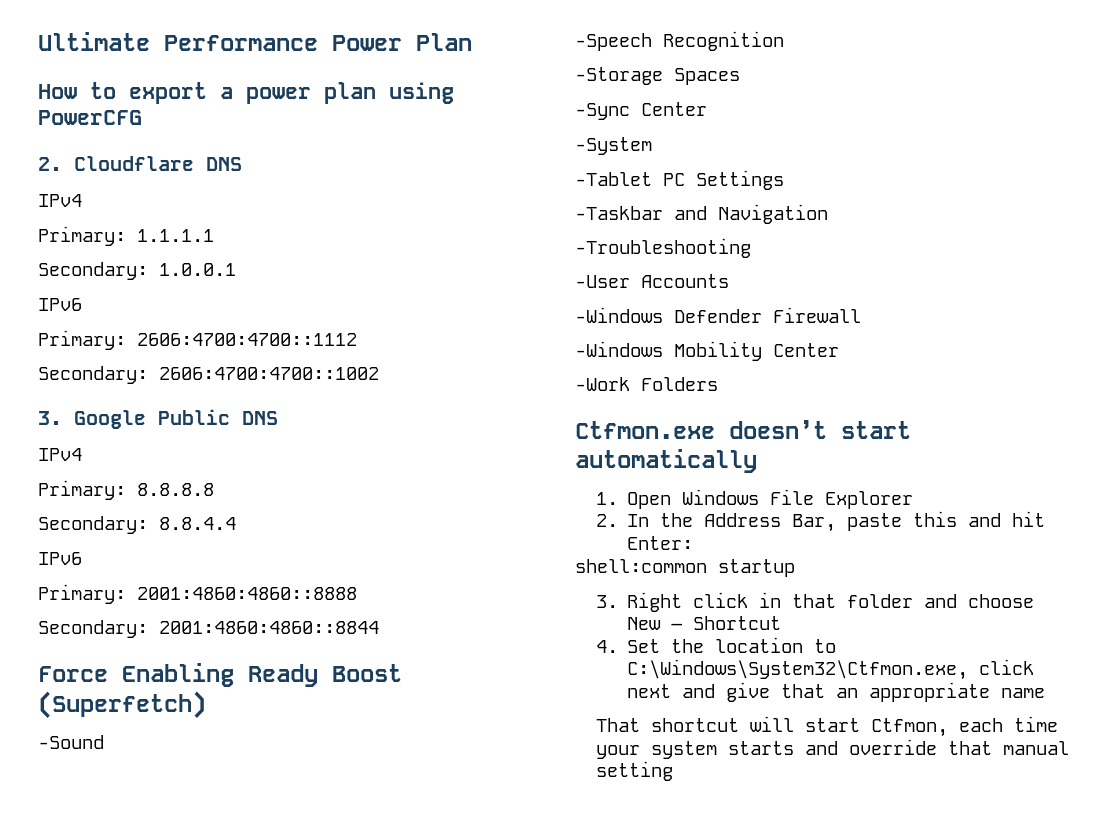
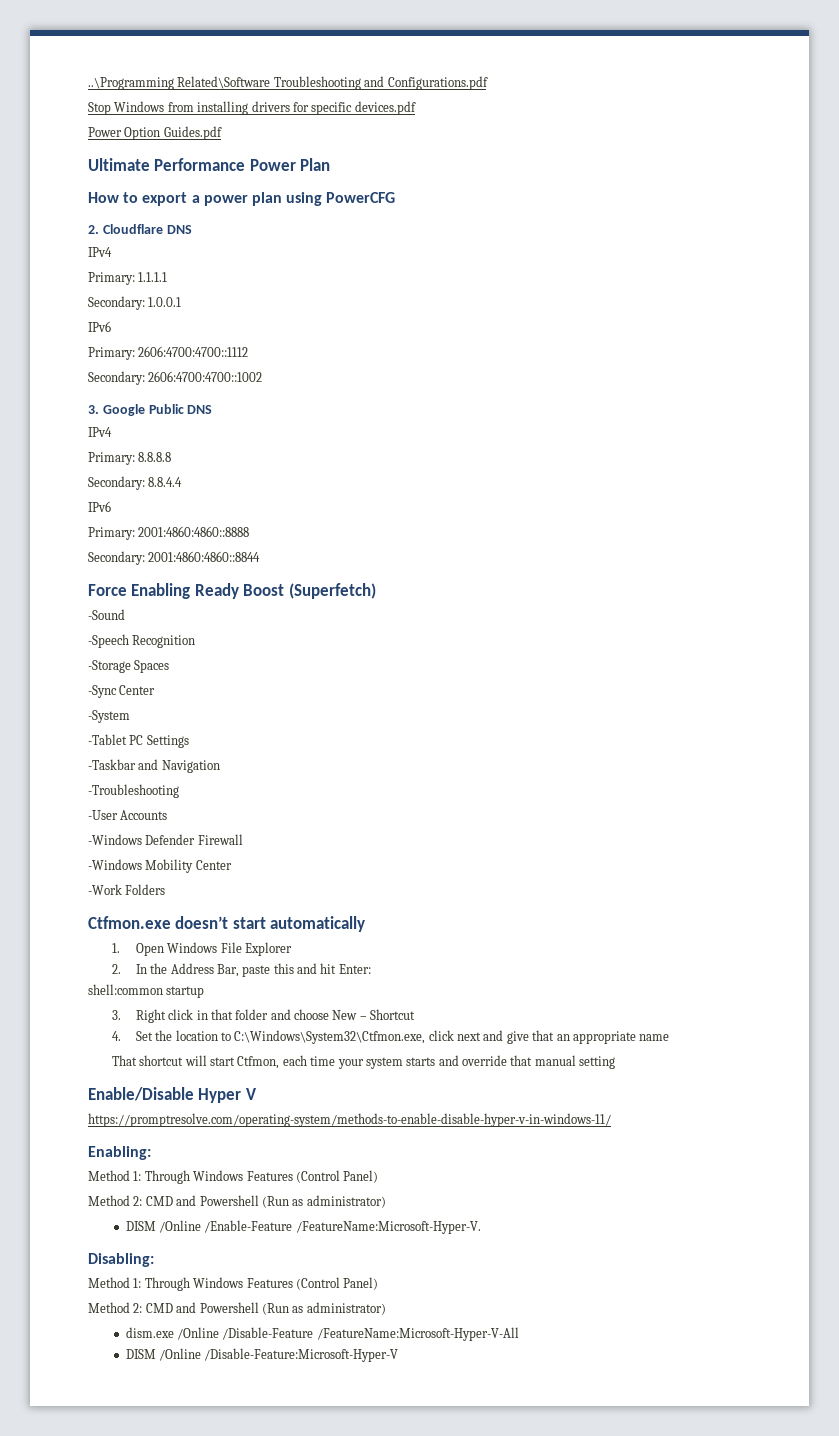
(38, 41) none -> [88,76,488,90] [88,101,416,115] [88,126,222,140] ..\Programming Related\Software Troubleshooting and Configurations.pdf // Stop Windows from installing drivers for specific devices.pdf // Power Option Guides.pdf //
(673, 771) none -> [88,1087,257,1103] [88,1113,611,1127] [88,1146,151,1160] [88,1170,379,1184] [88,1195,386,1208] [125,1220,481,1234] [88,1253,154,1267] [88,1277,379,1291] [88,1302,386,1315] [125,1327,519,1341] [125,1348,399,1362] // Enable/Disable Hyper V // https://promptresolve.com/operating-system/methods-to-enable-disable-hyper-v-in-windows-11/ // Enabling: // Method 1: Through Windows Features (Control Panel) // Method 2: CMD and Powershell (Run as administrator) // DISM /Online /Enable-Feature /FeatureName:Microsoft-Hyper-V. // Disabling: // Method 1: Through Windows Features (Control Panel) // Method 2: CMD and Powershell (Run as administrator) // dism.exe /Online /Disable-Feature /FeatureName:Microsoft-Hyper-V-All // DISM /Online /Disable-Feature:Microsoft-Hyper-V

